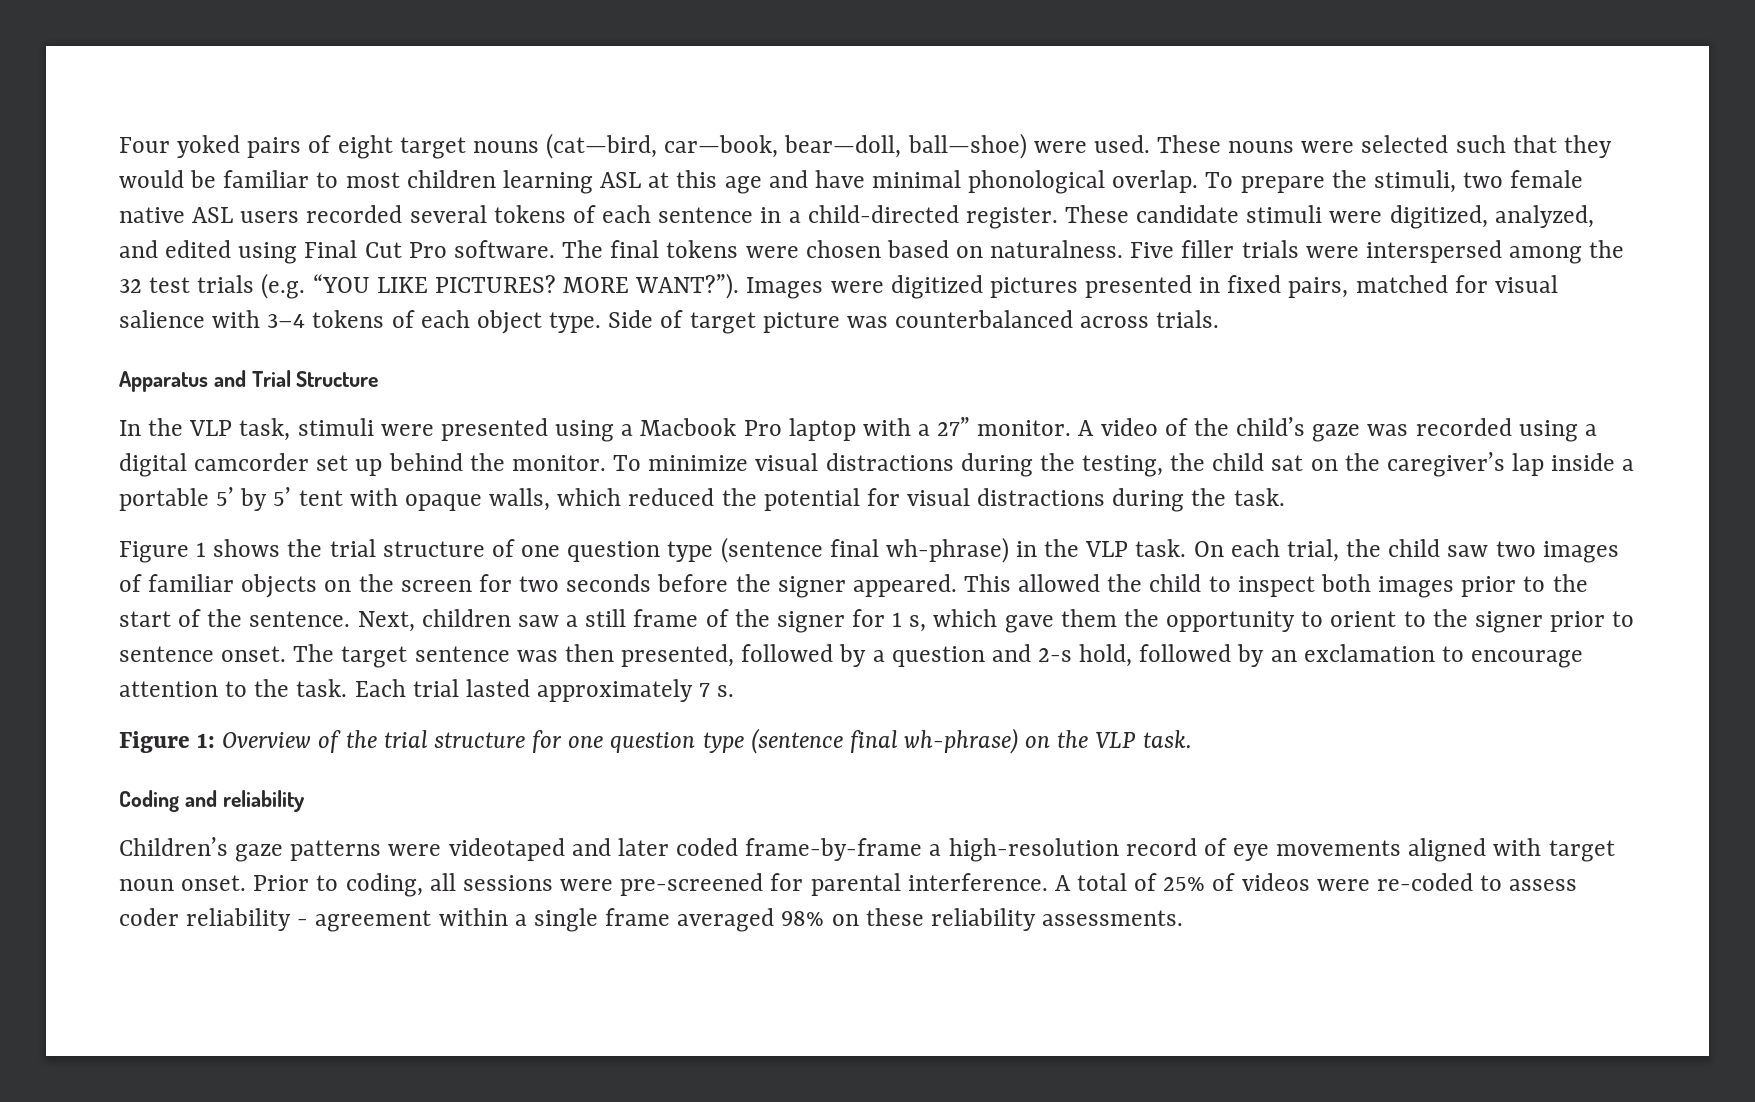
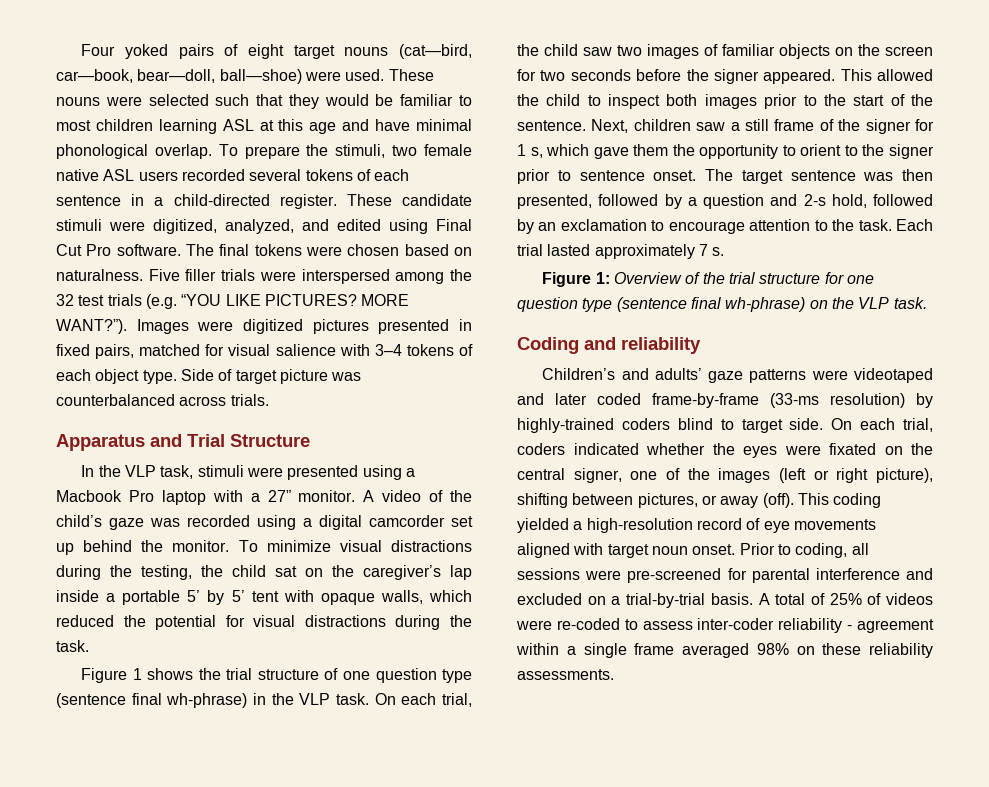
(228, 846) none -> [621,368,702,380] and adults’
(923, 849) none -> [770,393,933,408] [517,418,933,433] [517,443,933,458] [517,468,933,483] [517,493,882,508] [517,518,569,533] (33-ms resolution) by highly-trained coders blind to target side. On each trial, coders indicated whether the eyes were fixated on the central signer, one of the images (left or right picture), shifting between pictures, or away (off). This coding yielded
[907,873,1048,891] interference. -> [815,568,934,580] [517,593,753,608] interference and excluded on a trial-by-trial basis.
[119,908,179,926] coder -> [697,618,775,630] inter-coder

